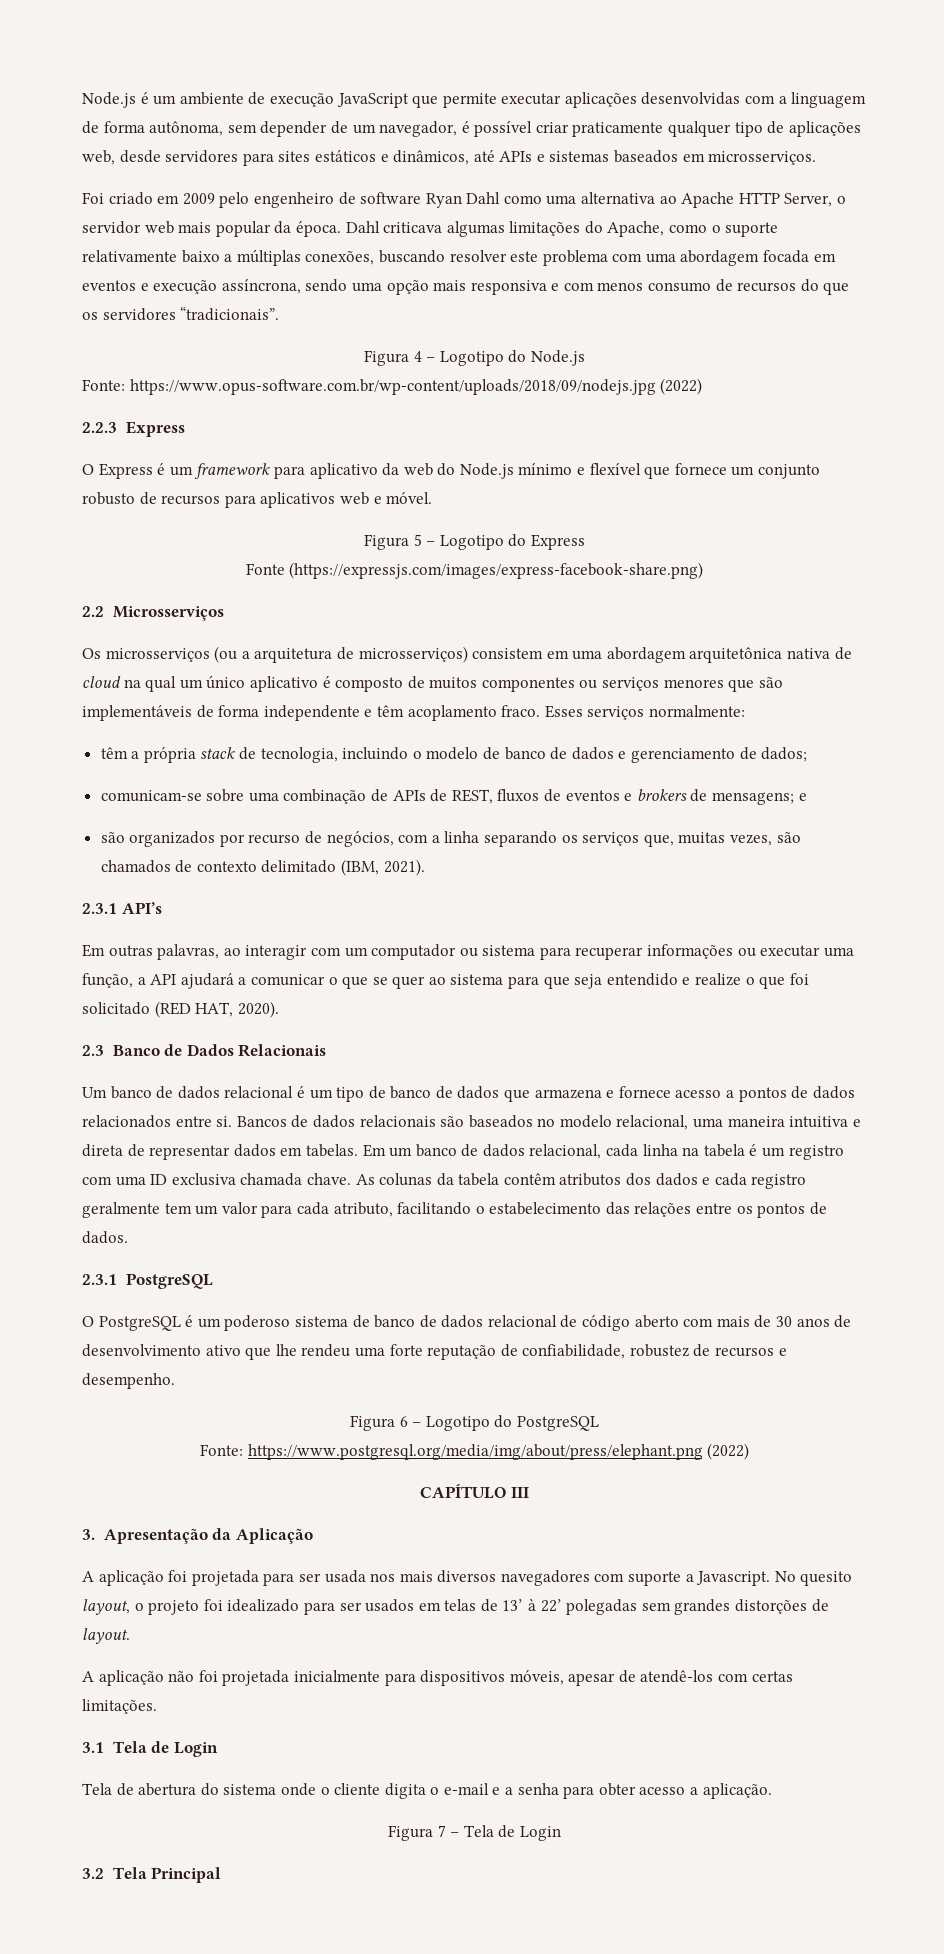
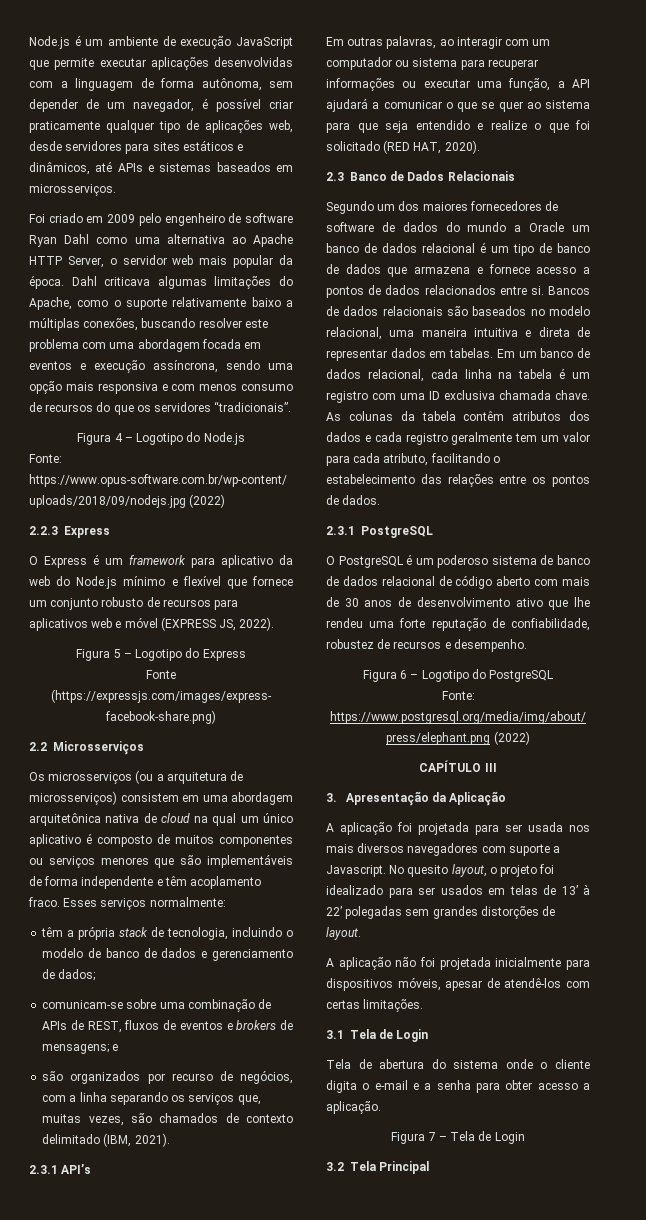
[386,492,433,504] móvel. -> [124,617,275,631] móvel (EXPRESS JS, 2022).
[82,1087,107,1098] Um -> [326,201,559,214] [326,222,590,232] Segundo um dos maiores fornecedores de software de dados do mundo a Oracle um

